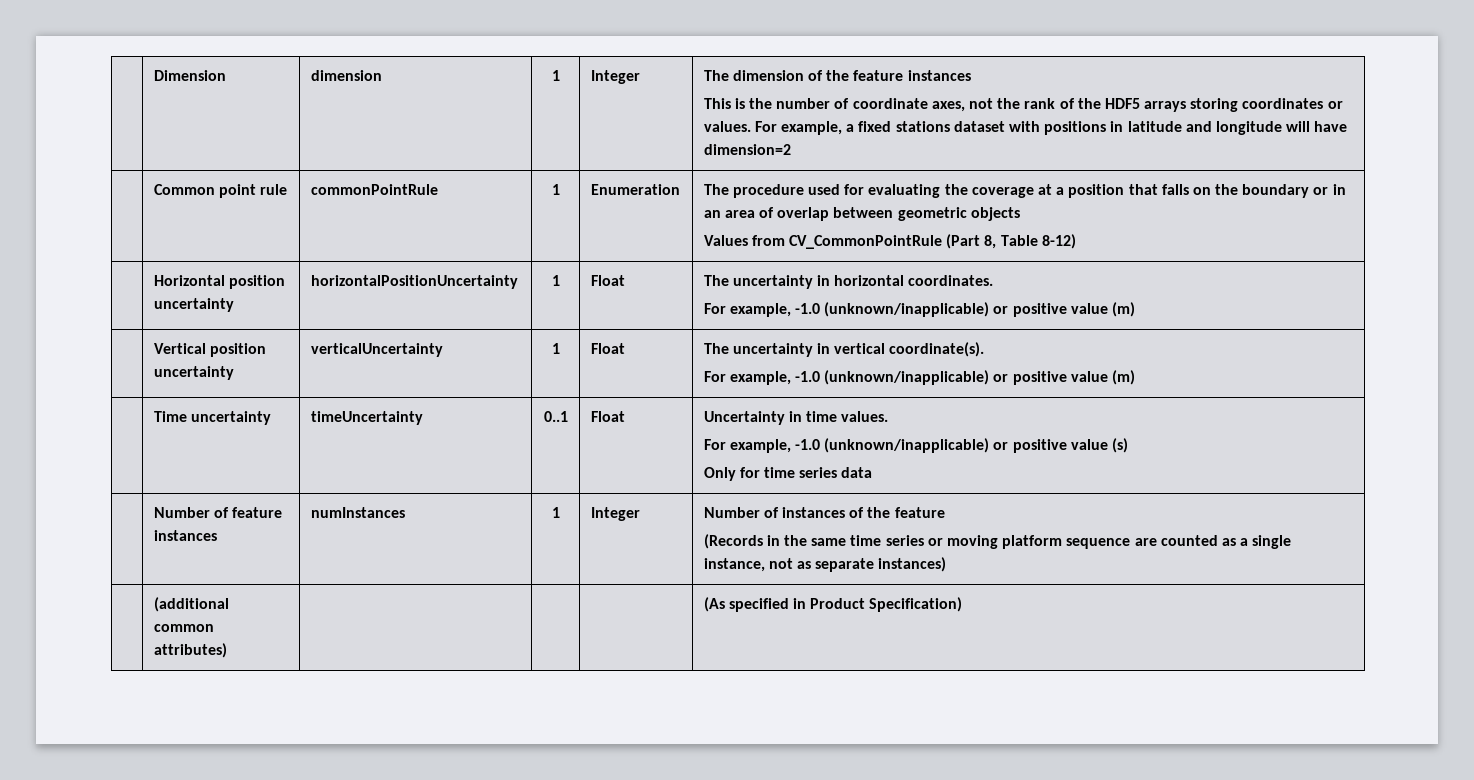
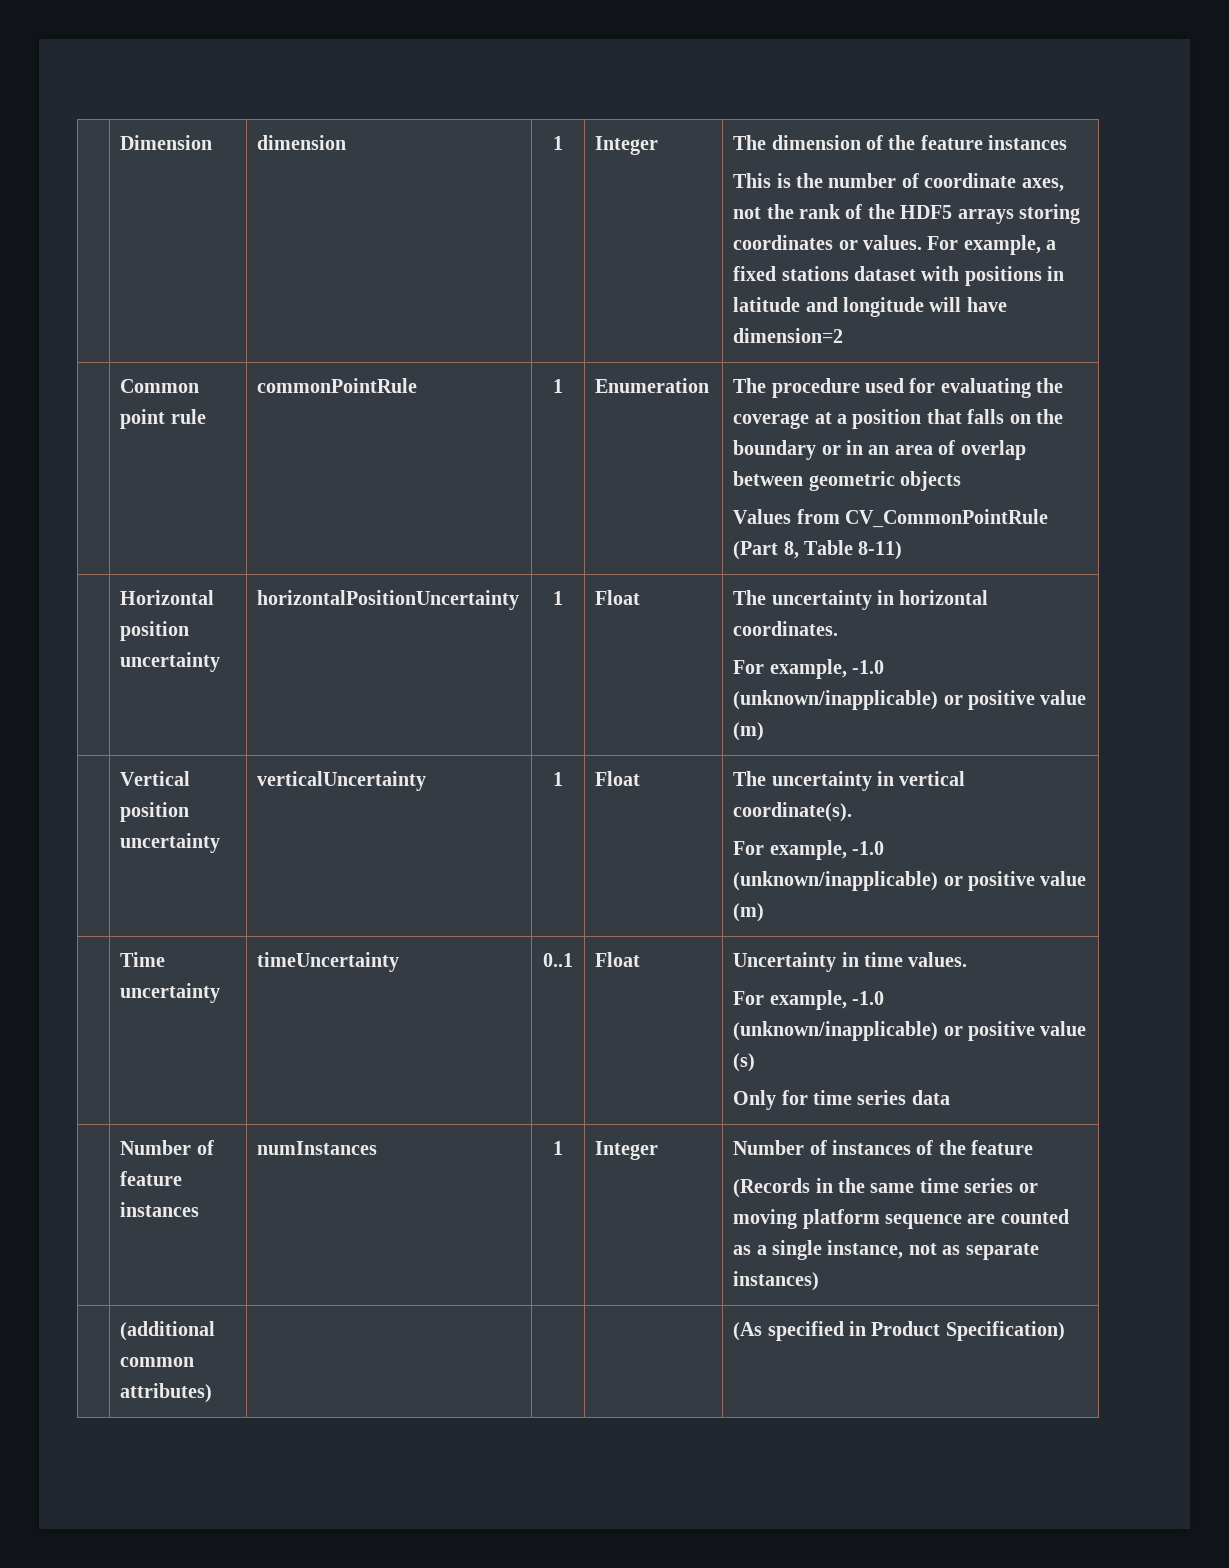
[1041,234,1076,249] 8-12) -> [858,541,903,560] 8-11)

